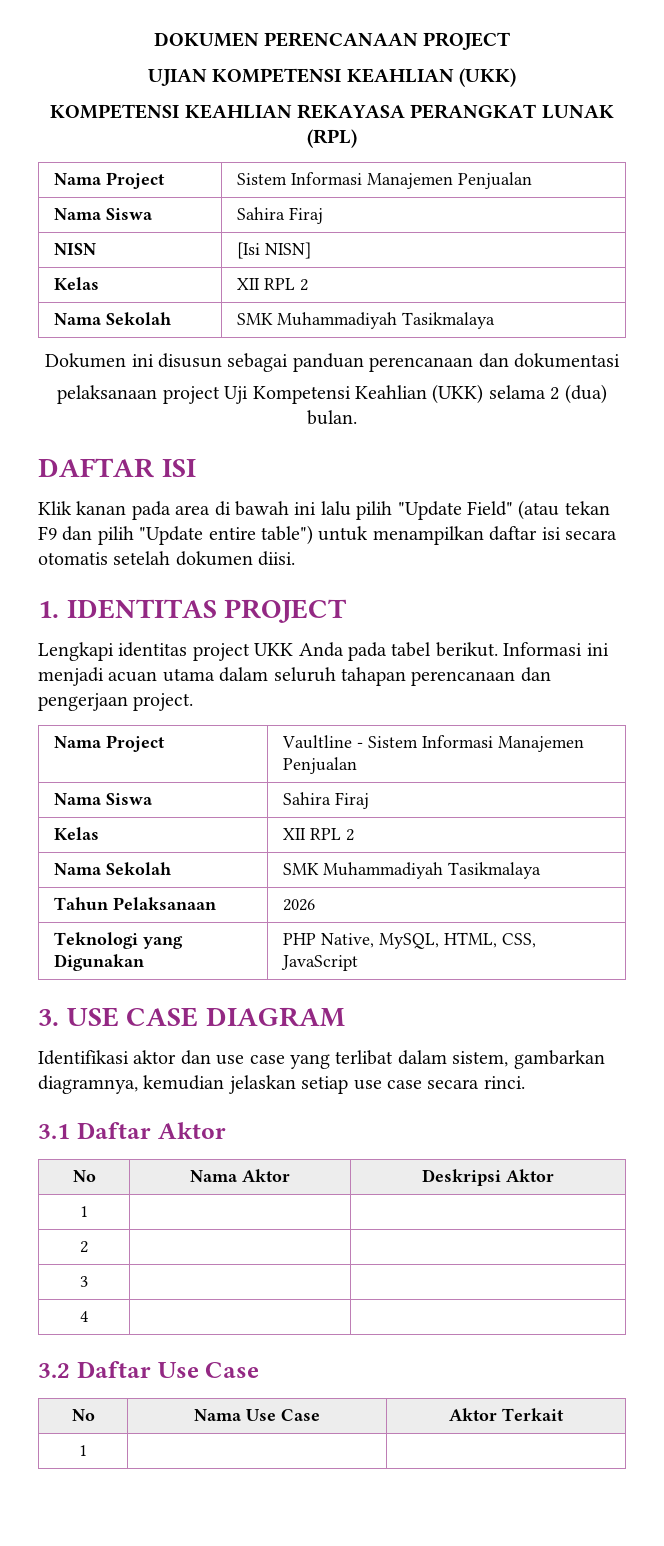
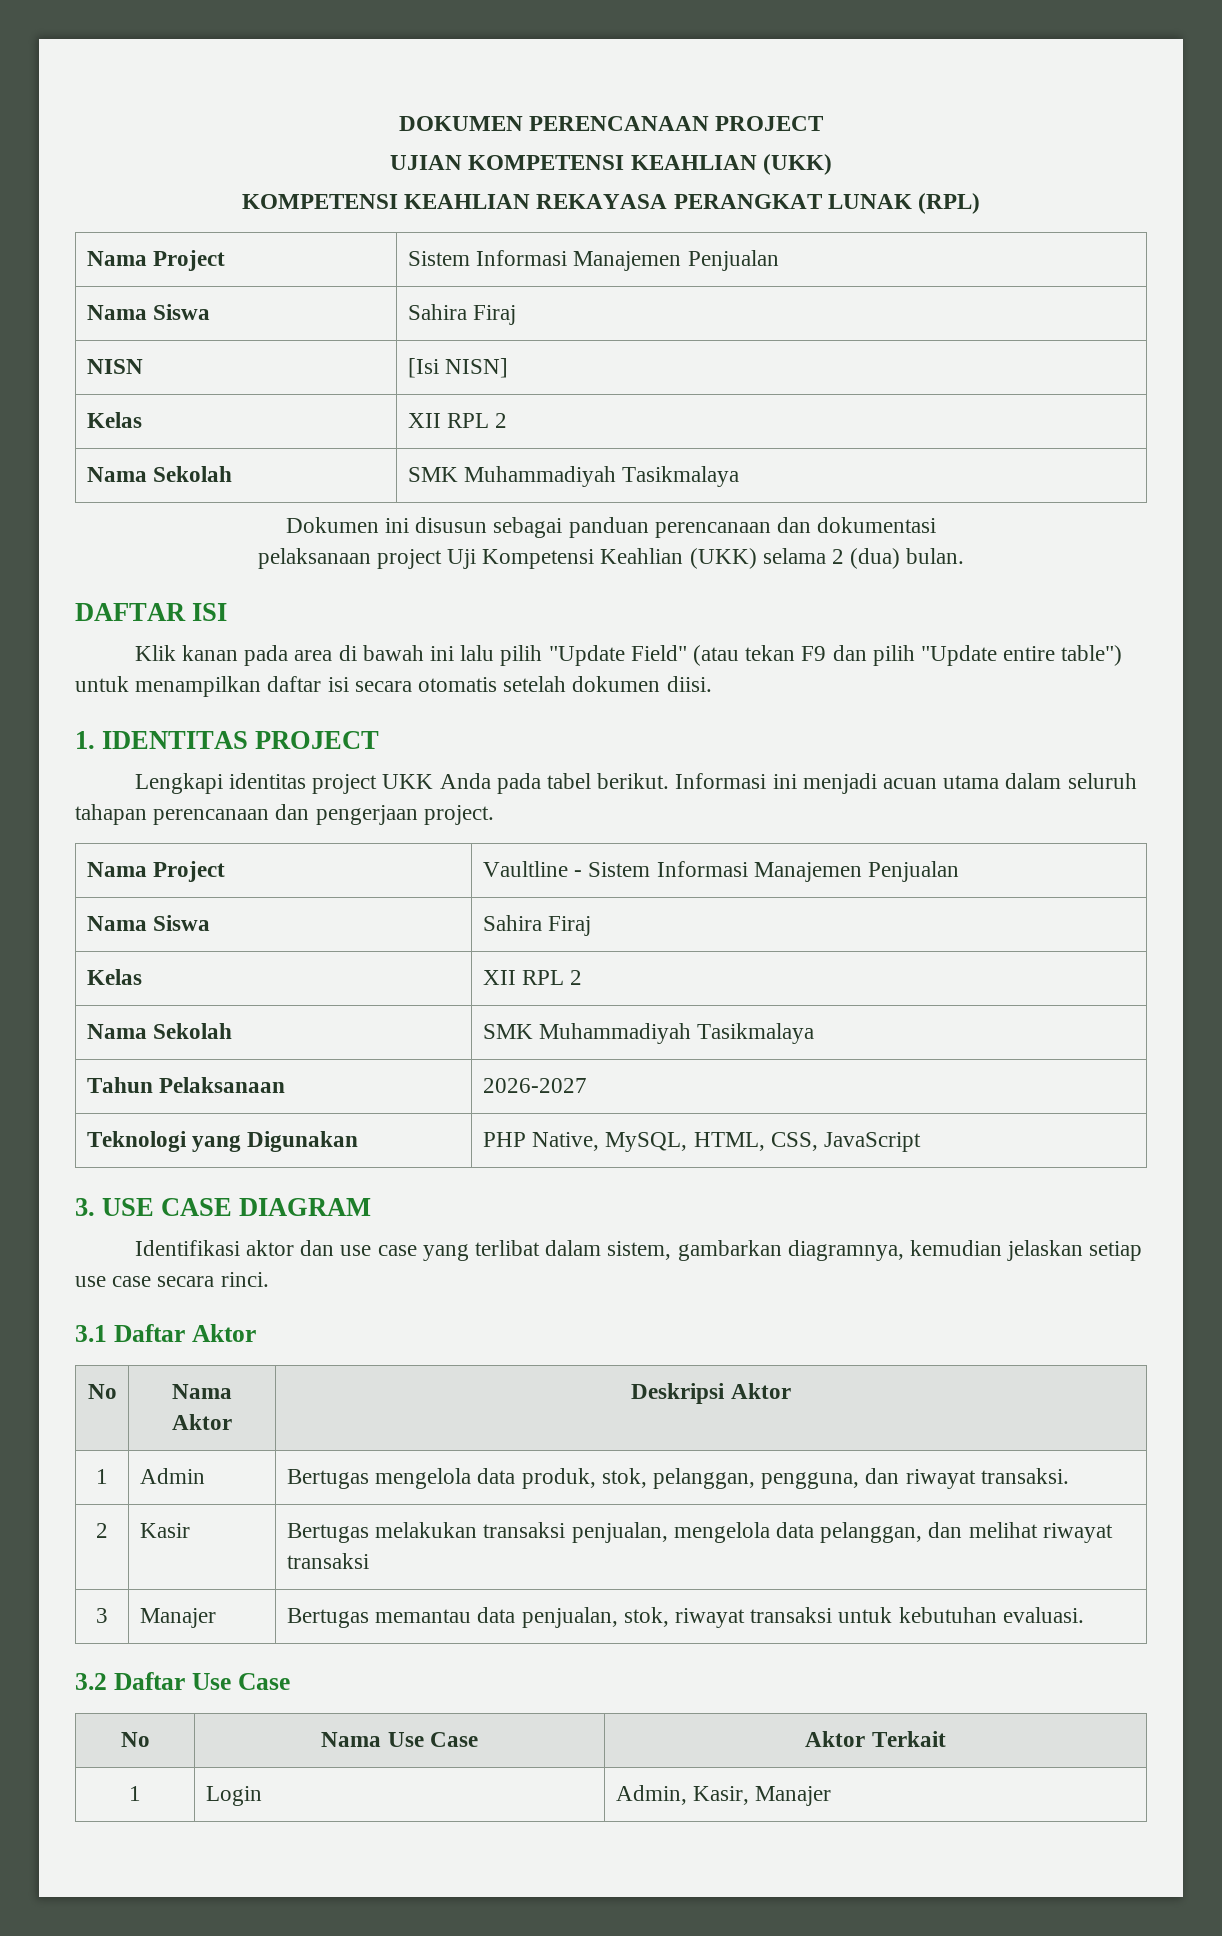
[282,899,315,911] 2026 -> [482,1078,587,1093] 2026-2027
[80,1241,88,1253] [80,1276,88,1287] [80,1311,88,1322] | // 2 | | // 3 | | // 4 | | -> [139,1468,205,1484] [286,1468,1069,1489] [96,1523,108,1538] [139,1523,190,1538] [286,1522,1113,1543] [286,1553,369,1569] [96,1608,108,1623] [139,1608,216,1628] [286,1607,1084,1628] Admin | Bertugas mengelola data produk, stok, pelanggan, pengguna, dan riwayat transaksi. // 2 | Kasir | Bertugas melakukan transaksi penjualan, mengelola data pelanggan, dan melihat riwayat transaksi // 3 | Manajer | Bertugas memantau data penjualan, stok, riwayat transaksi untuk kebutuhan evaluasi.
(87, 1450) | -> [205,1786,262,1806] [615,1785,832,1806] Login | Admin, Kasir, Manajer

